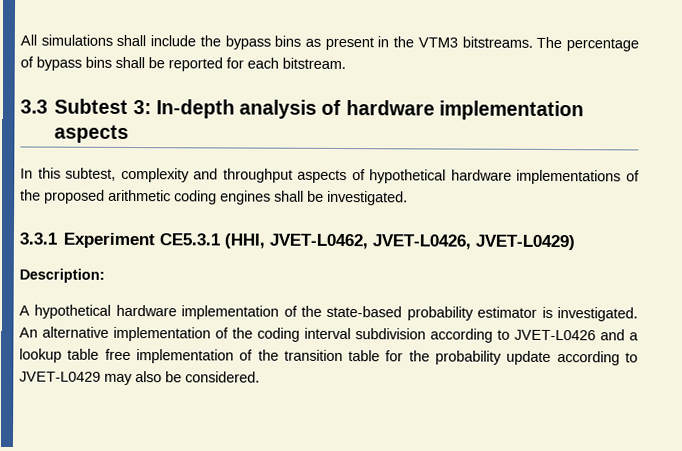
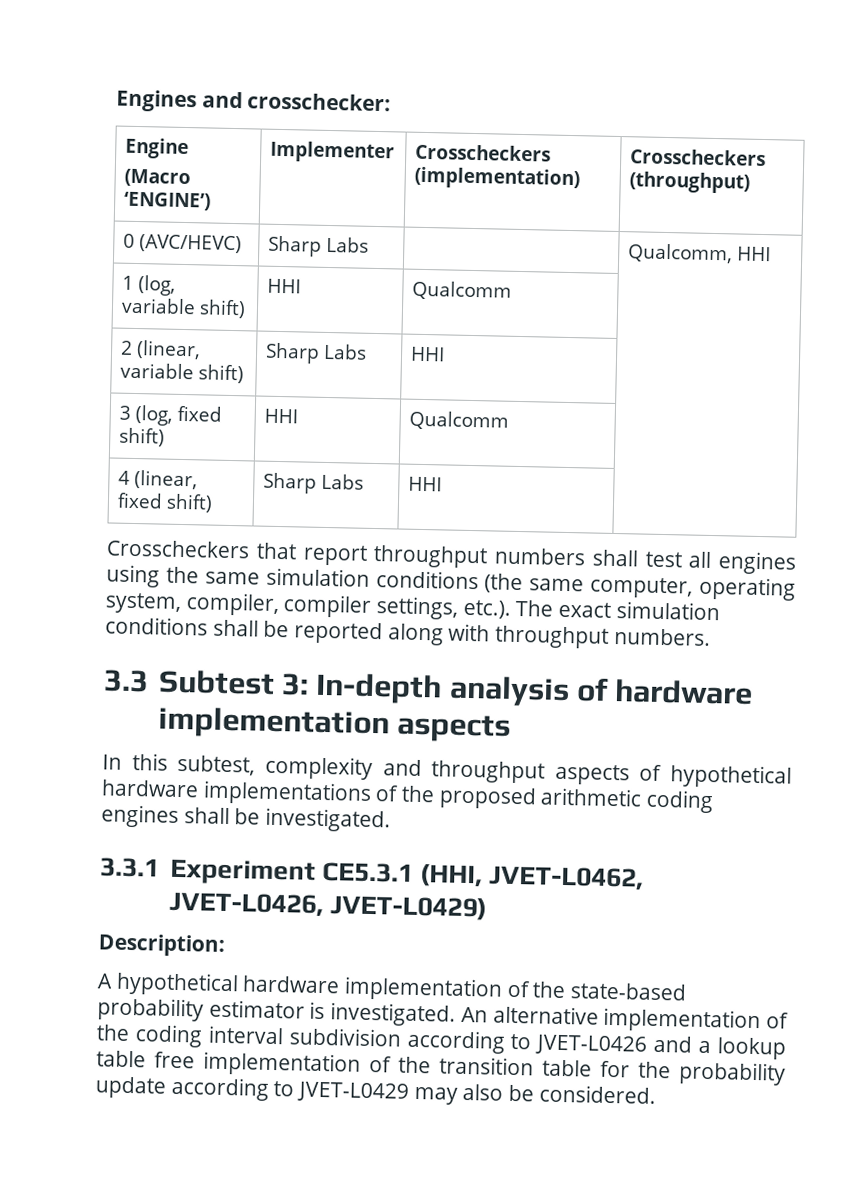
[20,34,639,52] [20,56,346,72] All simulations shall include the bypass bins as present in the VTM3 bitstreams. The percentage of bypass bins shall be reported for each bitstream. -> [116,89,392,113] [124,137,189,160] [123,168,191,188] [123,191,211,211] [269,140,395,164] [414,143,551,162] [413,166,580,191] [629,148,766,167] [628,171,750,194] [122,233,243,254] [267,235,370,257] [627,243,772,264] [121,275,177,296] [120,297,247,319] [266,278,301,294] [411,280,512,301] [119,340,202,360] [119,362,245,384] [264,342,368,364] [409,346,445,362] [118,405,223,426] [118,427,165,447] [263,408,298,424] [408,410,509,431] [117,470,199,490] [116,492,214,513] [262,472,365,494] [407,476,442,492] [106,539,797,575] [106,564,796,601] [105,592,720,621] [105,616,711,649] Engines and crosschecker: // Engine // (Macro ‘ENGINE’) | Implementer | Crosscheckers (implementation) | Crosscheckers (throughput) // 0 (AVC/HEVC) | Sharp Labs | | Qualcomm, HHI // 1 (log, variable shift) | HHI | Qualcomm | // 2 (linear, variable shift) | Sharp Labs | HHI | // 3 (log, fixed shift) | HHI | Qualcomm | // 4 (linear, fixed shift) | Sharp Labs | HHI | // Crosscheckers that report throughput numbers shall test all engines using the same simulation conditions (the same computer, operating system, compiler, compiler settings, etc.). The exact simulation conditions shall be reported along with throughput numbers.

